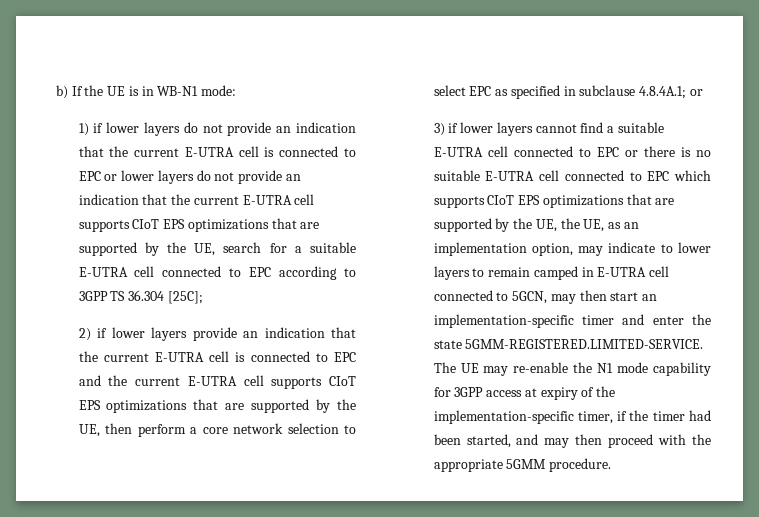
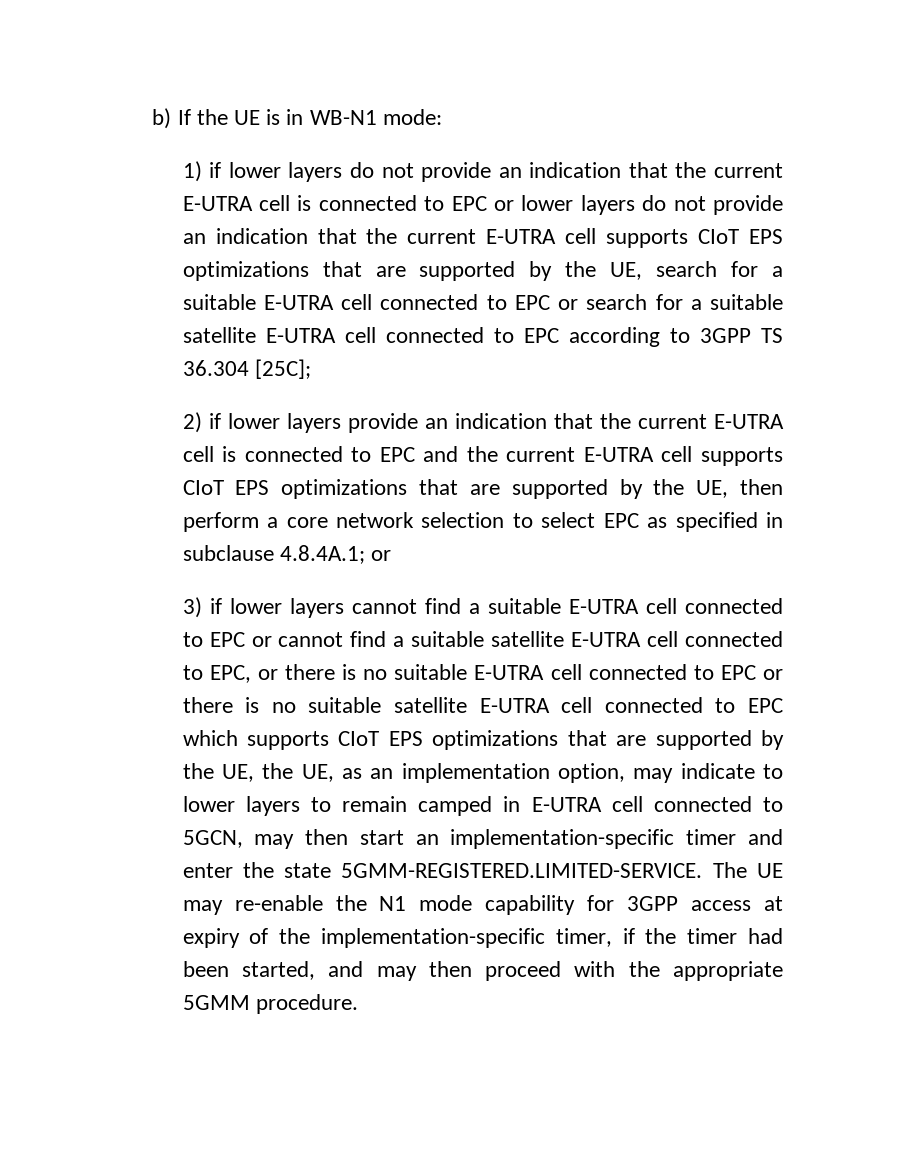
(272, 272) none -> [558,294,783,310] [182,327,559,343] or search for a suitable satellite E-UTRA cell connected to EPC
(638, 153) none -> [278,631,783,647] [182,665,278,683] cannot find a suitable satellite E-UTRA cell connected to EPC, or
(670, 176) none -> [763,669,783,680] [182,697,784,713] or there is no suitable satellite E-UTRA cell connected to EPC

